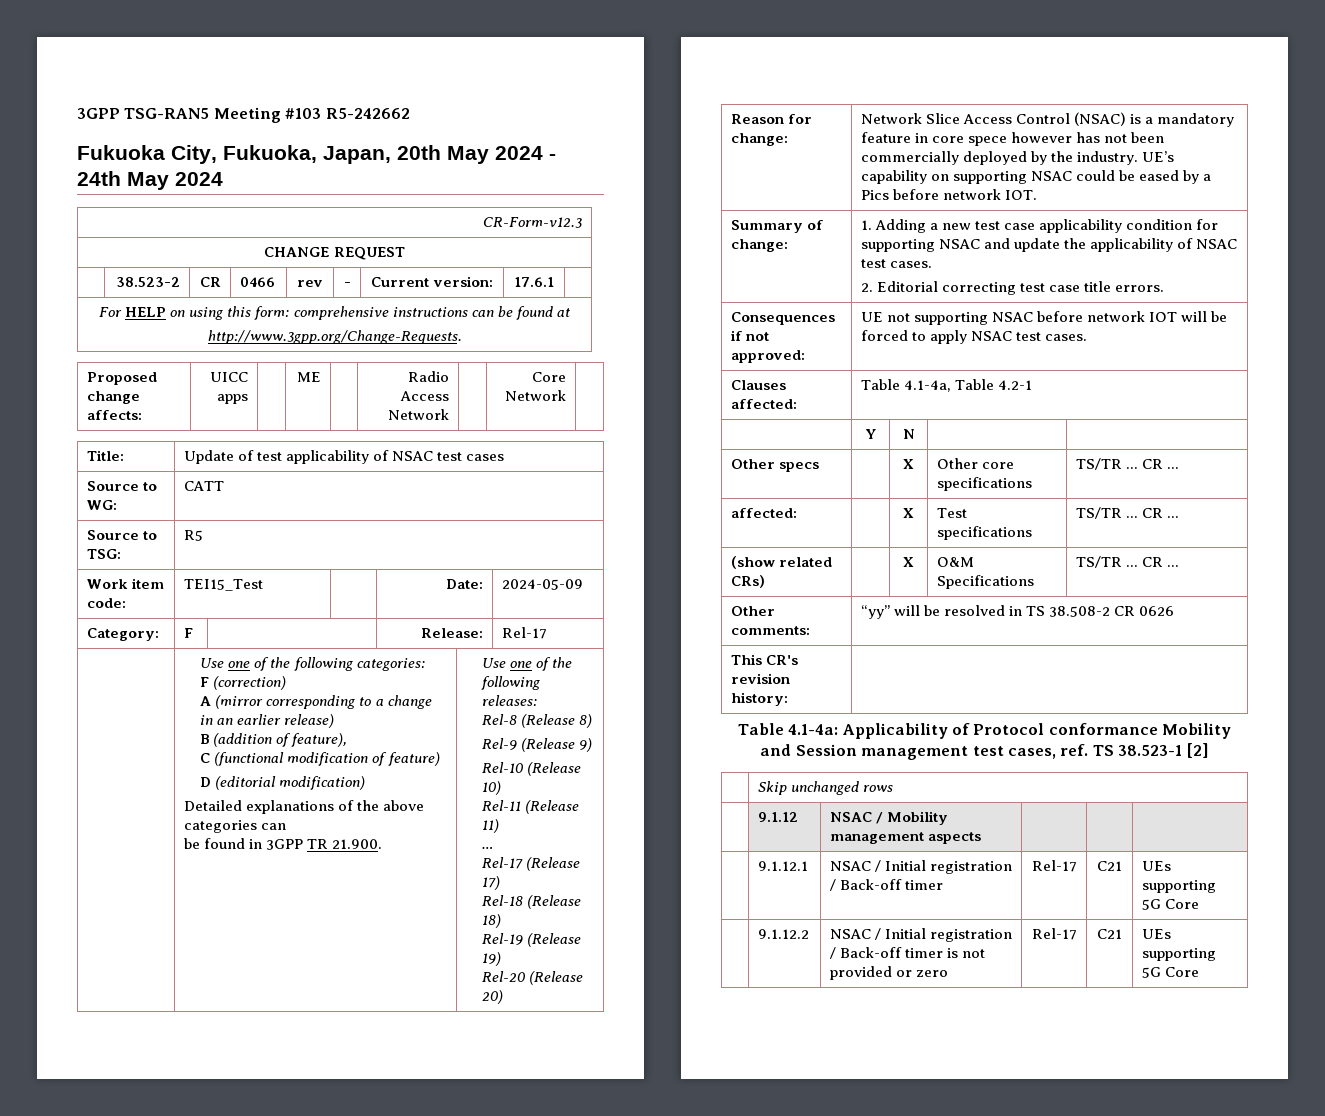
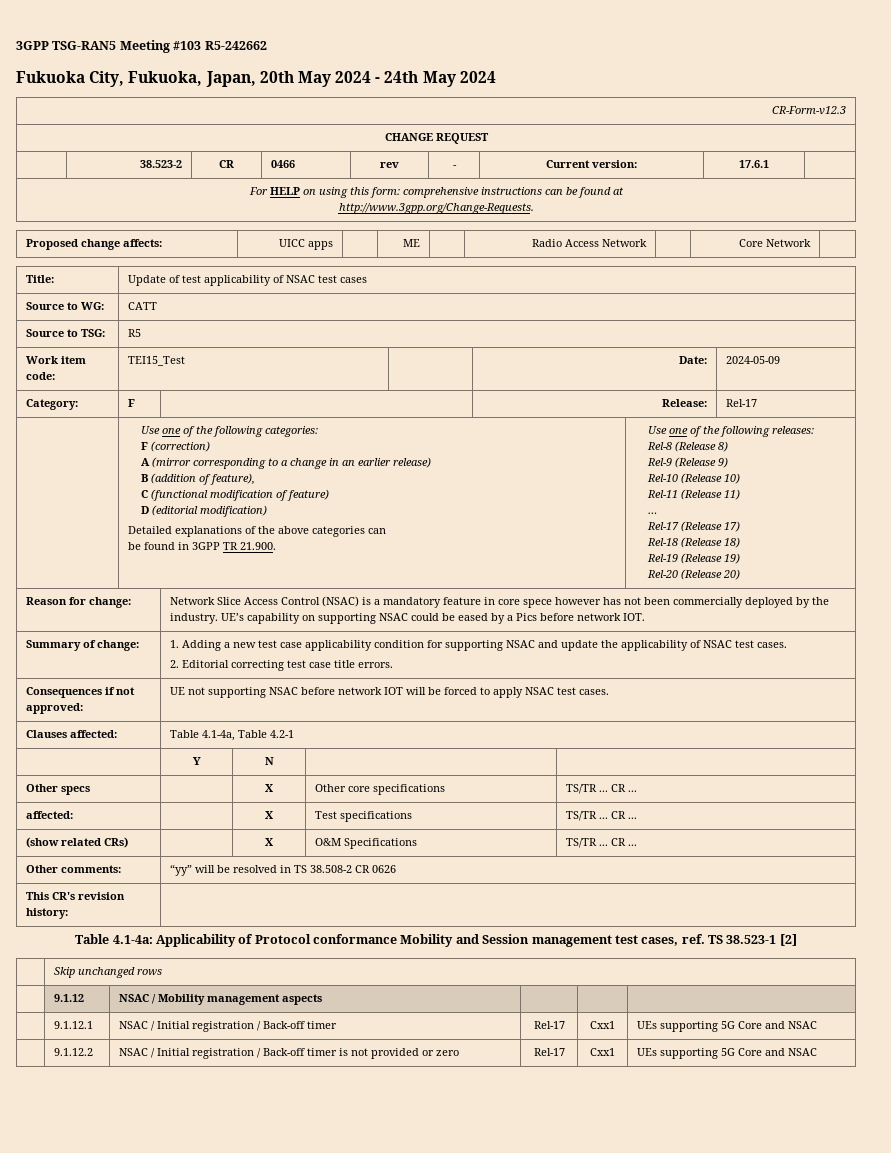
[1097,861,1122,871] [1141,861,1171,871] [1141,880,1216,893] [1141,899,1199,910] C21 | UEs supporting 5G Core -> [590,1021,615,1029] [636,1021,817,1032] Cxx1 | UEs supporting 5G Core and NSAC
[1097,929,1122,939] [1141,929,1171,939] [1141,948,1216,961] [1141,967,1199,978] C21 | UEs supporting 5G Core -> [590,1048,615,1056] [636,1048,817,1059] Cxx1 | UEs supporting 5G Core and NSAC

